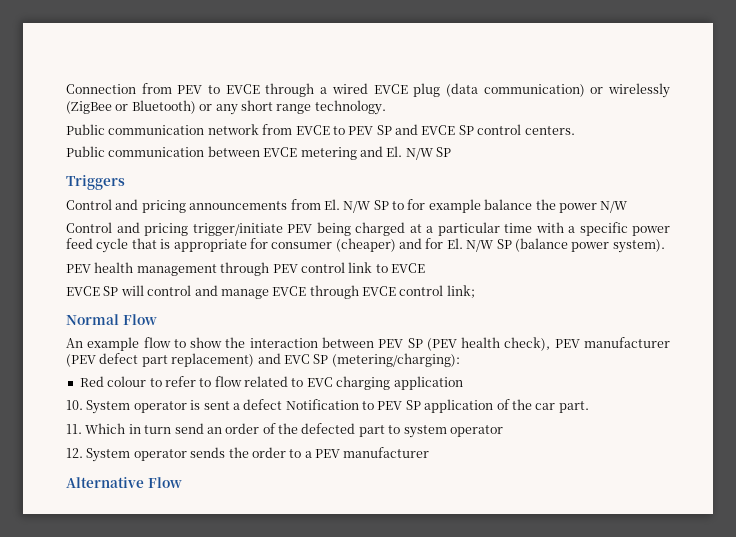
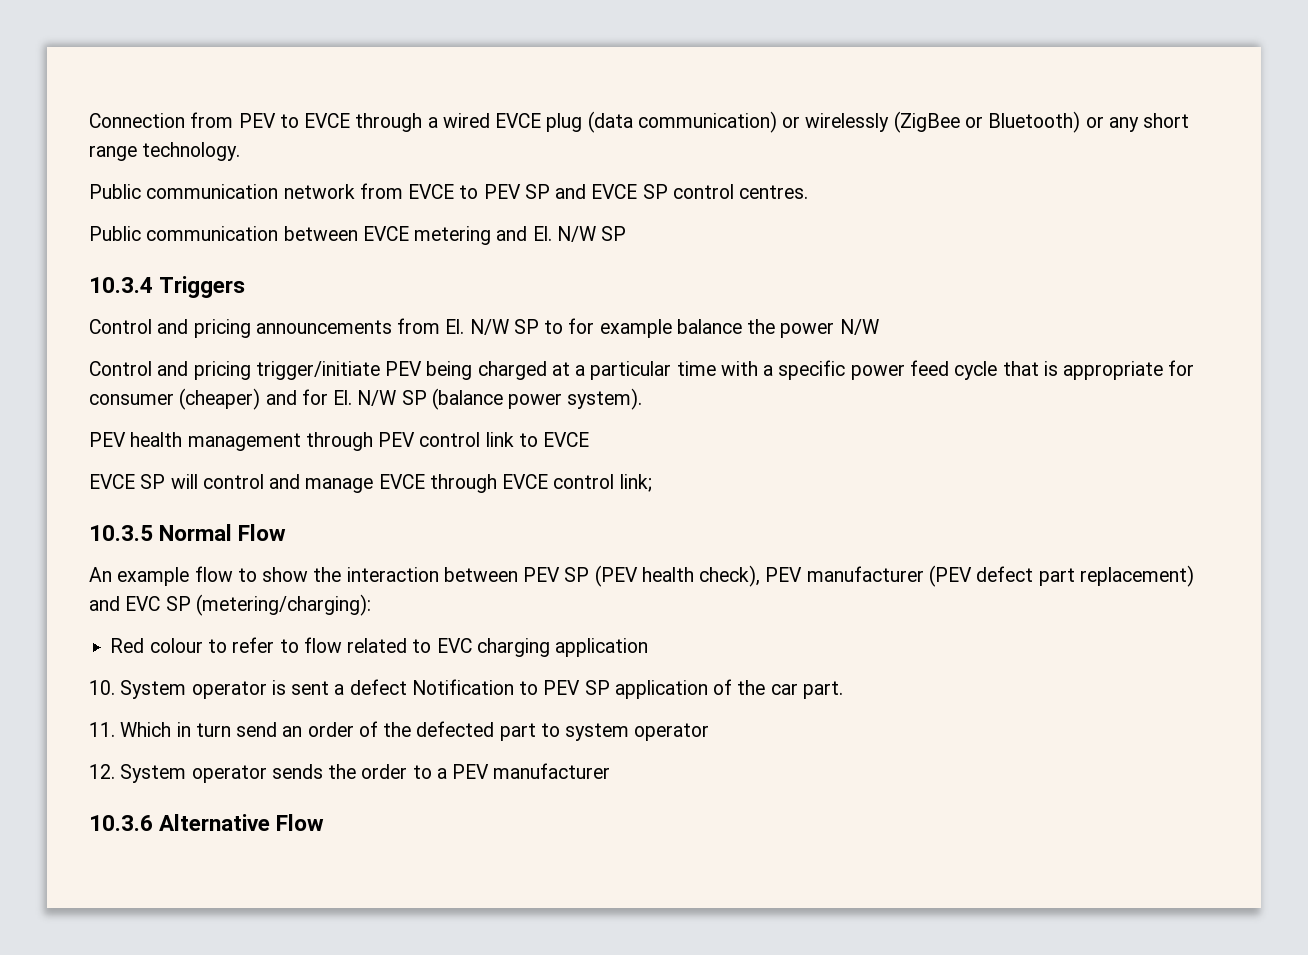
[524,126,575,135] centers. -> [739,185,809,199] centres.
(451, 152) none -> [89,277,153,293] 10.3.4
(475, 291) none -> [89,525,153,541] 10.3.5
(430, 452) none -> [89,815,153,831] 10.3.6

